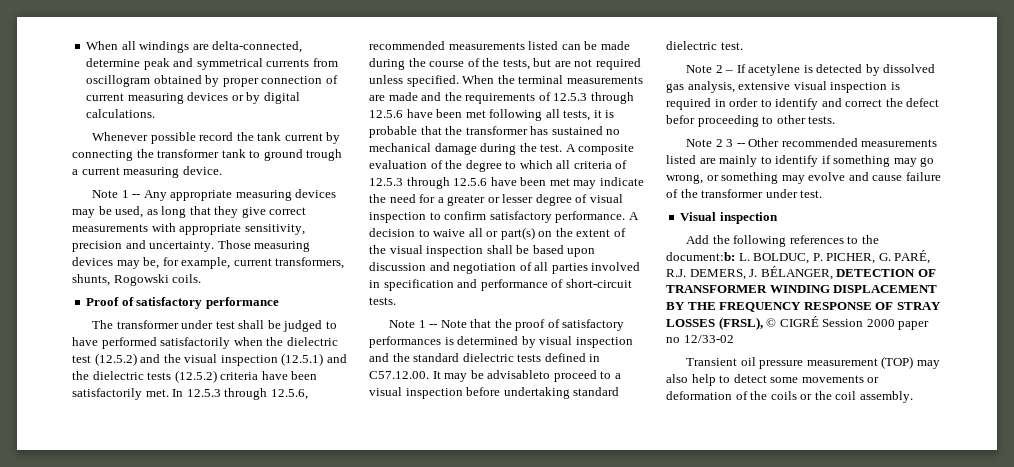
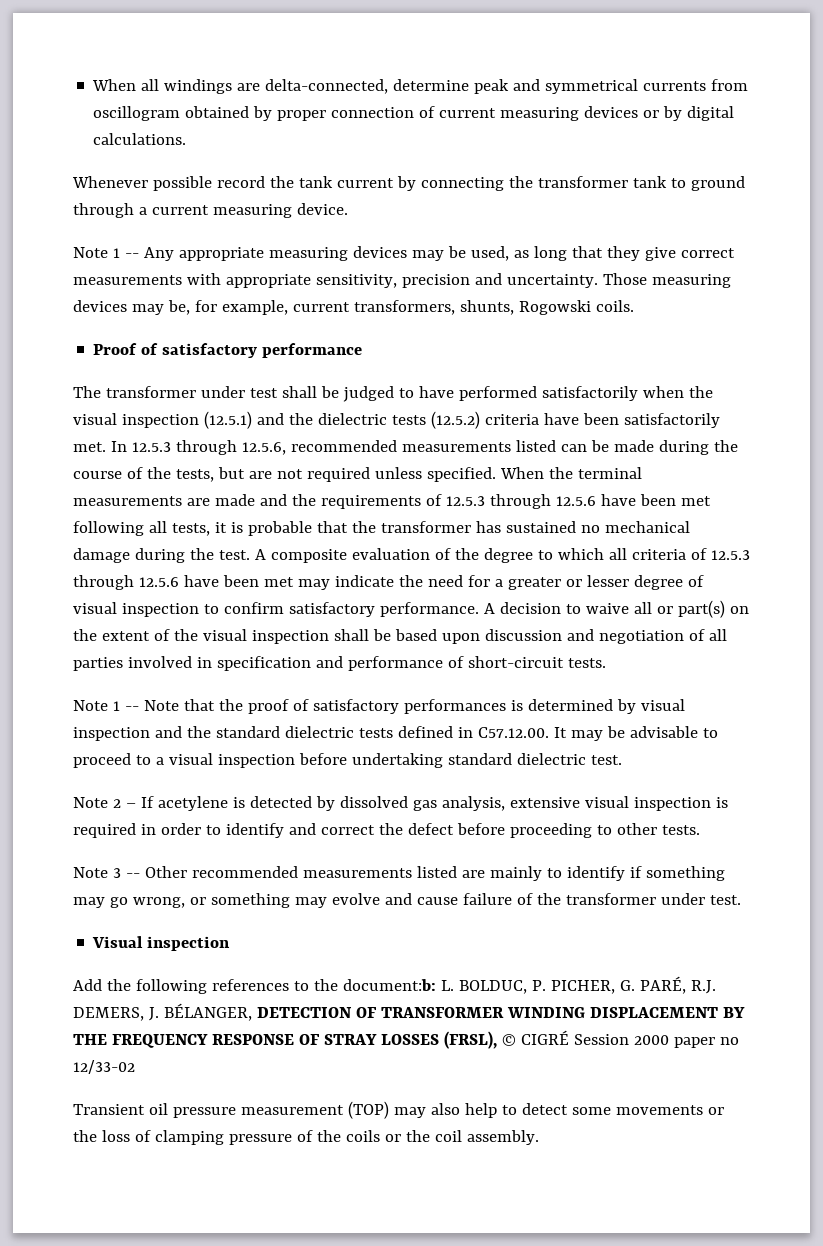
[306,149,343,161] trough -> [73,203,134,218] through
[286,337,338,346] [72,353,181,366] dielectric test (12.5.2) and the -> (713, 392) none
[487,370,551,379] advisableto -> [629,726,718,738] advisable to
[666,115,695,124] befor -> [456,823,505,835] before
[715,139,723,147] 2 -> (108, 872) none
[666,391,732,400] deformation -> [73,1130,292,1145] the loss of clamping pressure

